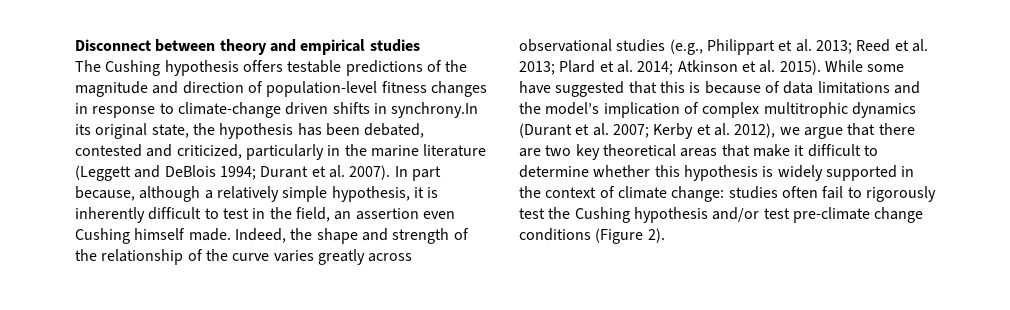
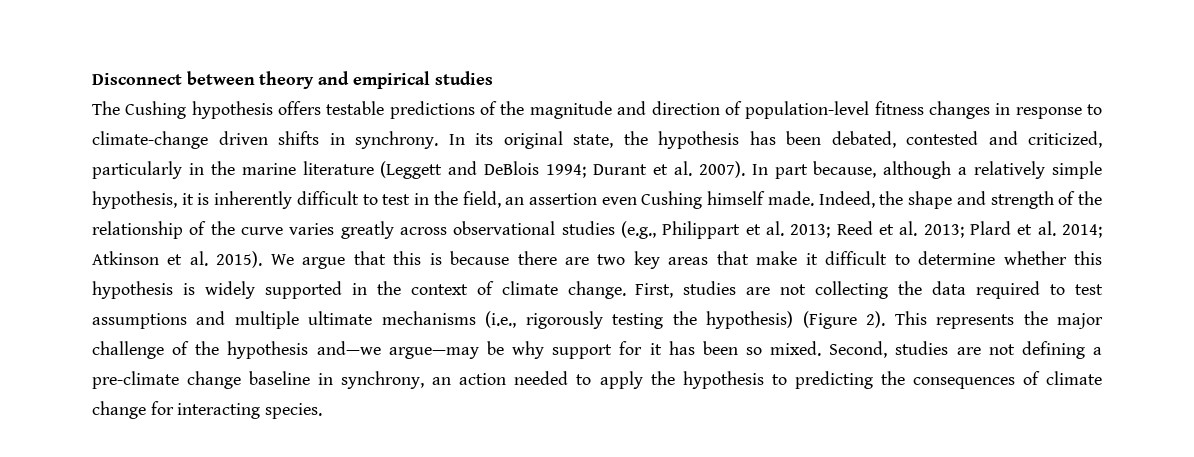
[391,102,479,118] synchrony.In -> [355,131,465,149] synchrony. In
[824,60,905,72] [519,81,920,97] [519,102,916,118] [519,123,876,139] While some have suggested that this is because of data limitations and the model’s implication of complex multitrophic dynamics (Durant et al. 2007; Kerby et al. 2012), we argue that -> [270,251,510,269] We argue that this is because
[602,144,676,157] theoretical -> (660, 260) none
[671,186,936,202] [519,207,924,223] [519,228,665,244] change: studies often fail to rigorously test the Cushing hypothesis and/or test pre-climate change conditions (Figure 2). -> [567,281,1103,299] [92,311,1103,329] [92,341,1102,359] [92,371,1102,389] [92,401,323,419] change. First, studies are not collecting the data required to test assumptions and multiple ultimate mechanisms (i.e., rigorously testing the hypothesis) (Figure 2). This represents the major challenge of the hypothesis and—we argue—may be why support for it has been so mixed. Second, studies are not defining a pre-climate change baseline in synchrony, an action needed to apply the hypothesis to predicting the consequences of climate change for interacting species.

